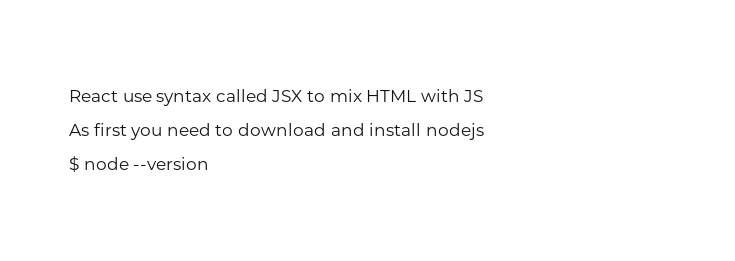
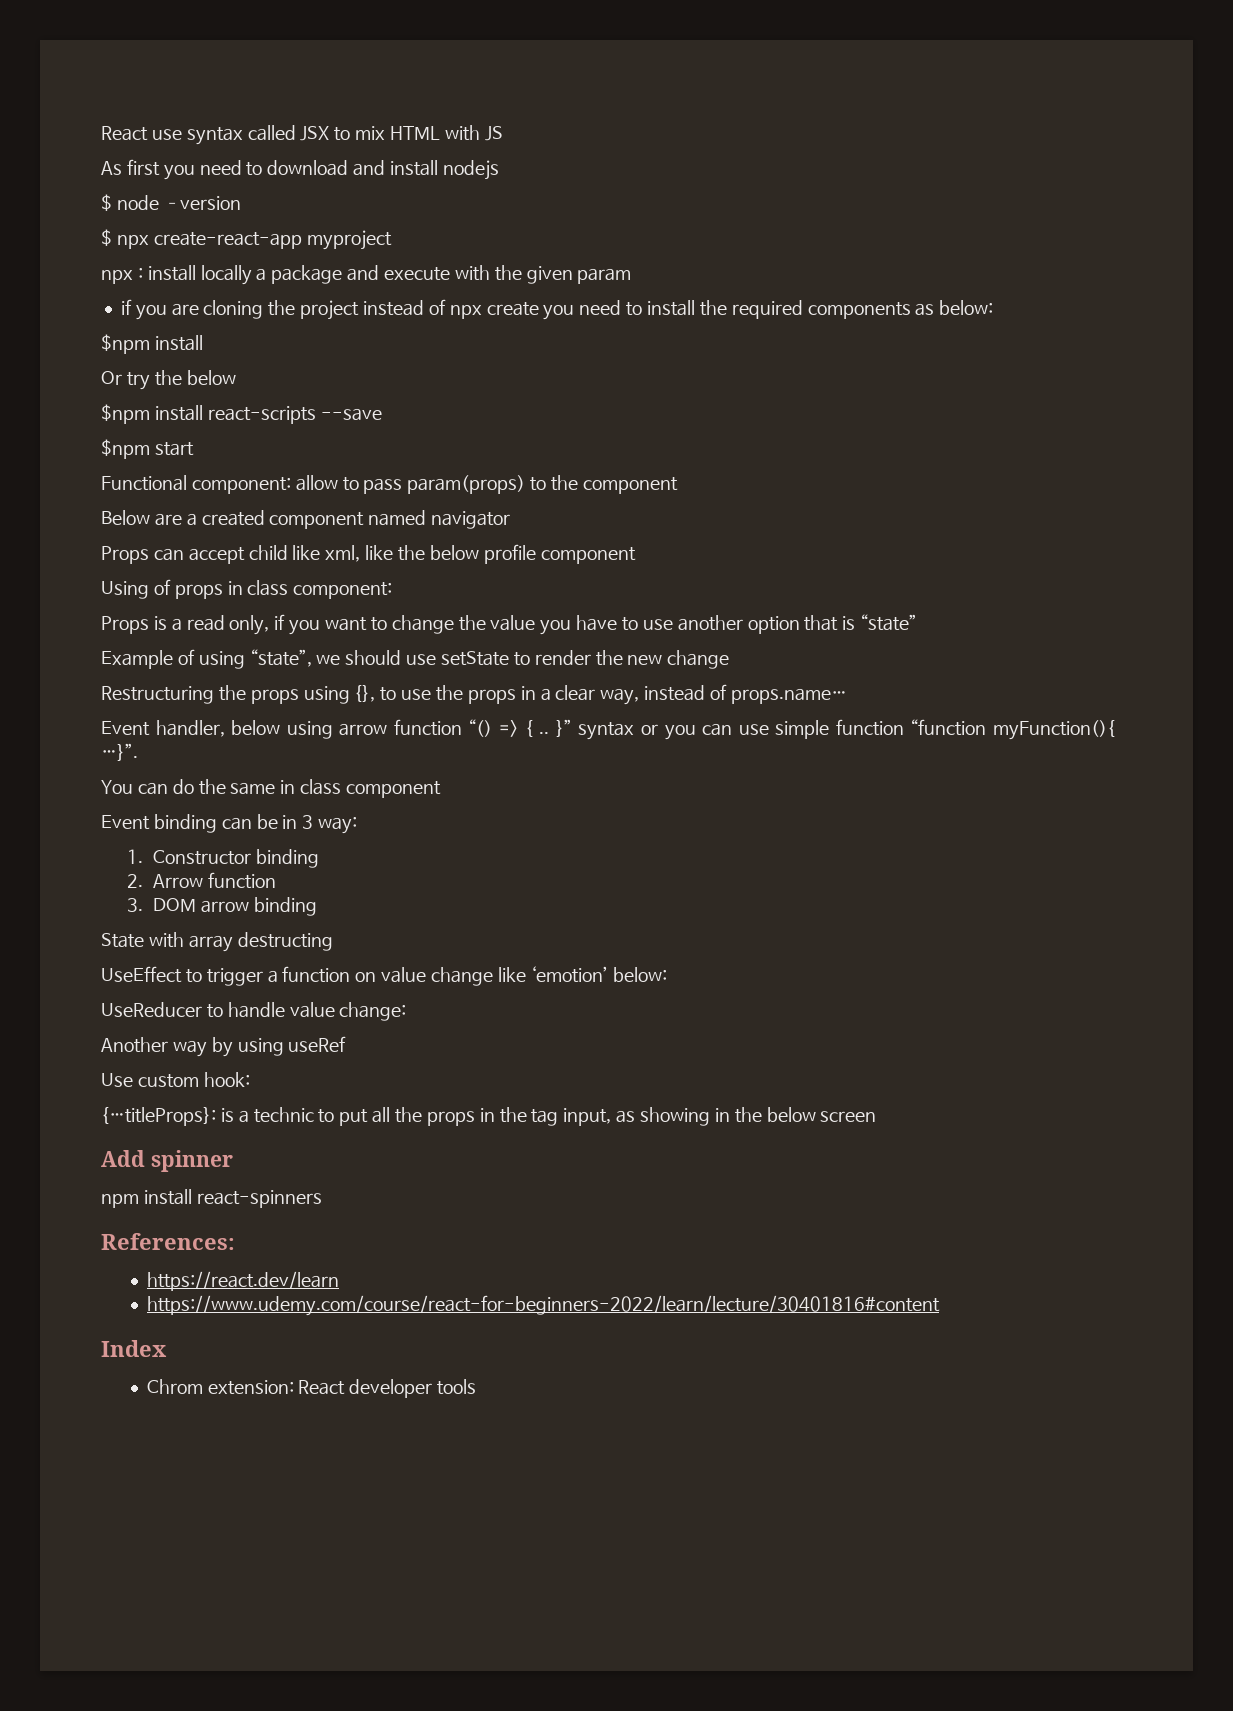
[133,157,210,170] --version -> [163,196,241,210] [101,229,392,250] [101,265,632,285] [120,299,994,320] [101,334,203,354] [101,370,236,390] [101,404,382,424] [101,439,194,459] [101,475,678,494] [101,510,511,529] [101,544,636,564] [101,579,393,599] [101,614,918,635] [101,649,730,669] [101,684,847,705] [101,719,1115,740] [101,743,138,761] [101,779,441,798] [101,814,358,834] [126,849,319,868] [126,872,276,889] [126,897,317,916] [101,932,333,952] [101,966,667,986] [101,1002,407,1021] [101,1036,347,1057] [101,1072,250,1088] [101,1107,877,1126] [101,1150,233,1172] [101,1189,322,1208] [101,1233,235,1250] [146,1271,339,1291] [146,1295,940,1316] [101,1340,167,1357] [146,1379,477,1398] –version // $ npx create-react-app myproject // npx : install locally a package and execute with the given param // if you are cloning the project instead of npx create you need to install the required components as below: // $npm install // Or try the below // $npm install react-scripts --save // $npm start // Functional component: allow to pass param(props) to the component // Below are a created component named navigator // Props can accept child like xml, like the below profile component // Using of props in class component: // Props is a read only, if you want to change the value you have to use another option that is “state” // Example of using “state”, we should use setState to render the new change // Restructuring the props using {}, to use the props in a clear way, instead of props.name… // Event handler, below using arrow function “() => { .. }” syntax or you can use simple function “function myFunction(){ …}”. // You can do the same in class component // Event binding can be in 3 way: // 1. Constructor binding // 2. Arrow function // 3. DOM arrow binding // State with array destructing // UseEffect to trigger a function on value change like ‘emotion’ below: // UseReducer to handle value change: // Another way by using useRef // Use custom hook: // {…titleProps}: is a technic to put all the props in the tag input, as showing in the below screen // Add spinner // npm install react-spinners // References: // https://react.dev/learn // https://www.udemy.com/course/react-for-beginners-2022/learn/lecture/30401816#content // Index // Chrom extension: React developer tools

